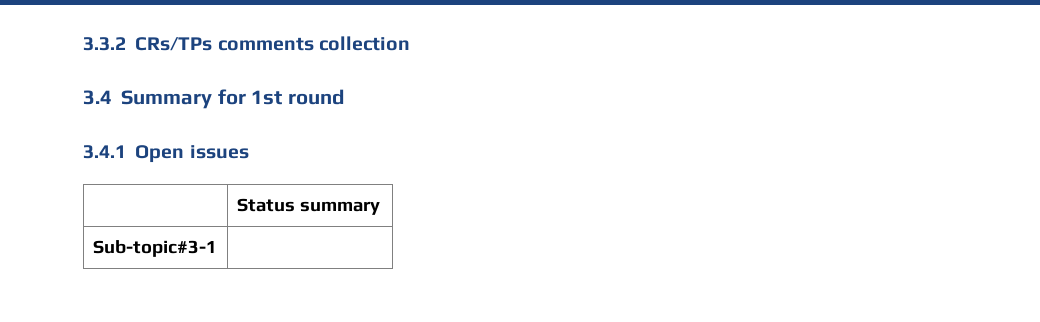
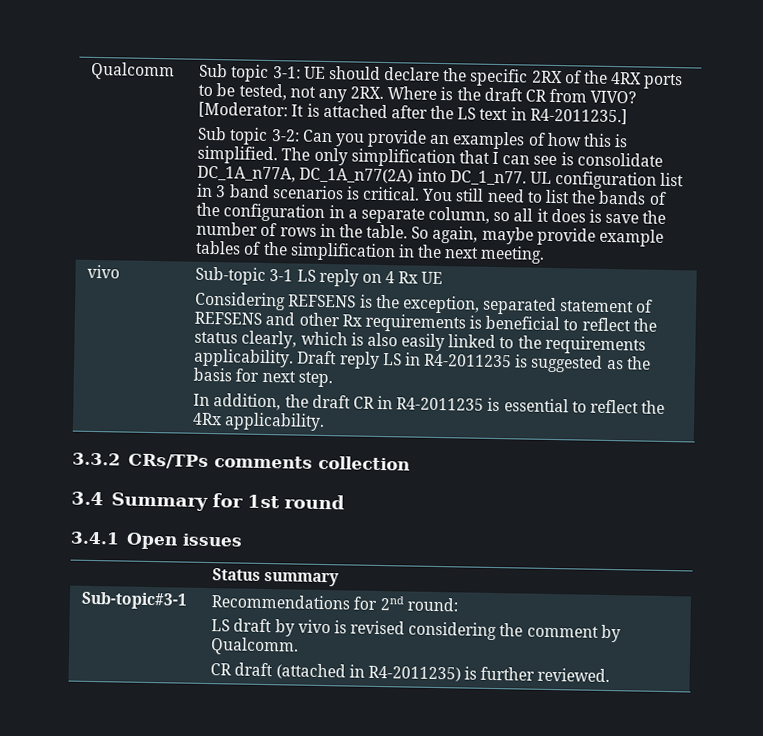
(83, 44) none -> [91,61,176,81] [199,63,684,90] [198,83,637,104] [198,101,628,125] [197,126,629,150] [197,145,663,168] [197,165,685,190] [196,183,667,205] [196,202,667,224] [196,221,664,247] [195,240,546,264] [87,264,121,279] [195,266,444,287] [195,291,654,316] [194,311,657,333] [194,330,646,355] [194,348,651,373] [193,367,333,388] [193,393,666,414] [192,412,326,432] Qualcomm | Sub topic 3-1: UE should declare the specific 2RX of the 4RX ports to be tested, not any 2RX. Where is the draft CR from VIVO? [Moderator: It is attached after the LS text in R4-2011235.] // Sub topic 3-2: Can you provide an examples of how this is simplified. The only simplification that I can see is consolidate DC_1A_n77A, DC_1A_n77(2A) into DC_1_n77. UL configuration list in 3 band scenarios is critical. You still need to list the bands of the configuration in a separate column, so all it does is save the number of rows in the table. So again, maybe provide example tables of the simplification in the next meeting. // vivo | Sub-topic 3-1 LS reply on 4 Rx UE // Considering REFSENS is the exception, separated statement of REFSENS and other Rx requirements is beneficial to reflect the status clearly, which is also easily linked to the requirements applicability. Draft reply LS in R4-2011235 is suggested as the basis for next step. // In addition, the draft CR in R4-2011235 is essential to reflect the 4Rx applicability. //
(217, 248) none -> [211,594,458,612] [211,618,621,643] [210,637,300,656] [210,662,611,683] Recommendations for 2nd round: // LS draft by vivo is revised considering the comment by Qualcomm. // CR draft (attached in R4-2011235) is further reviewed.

